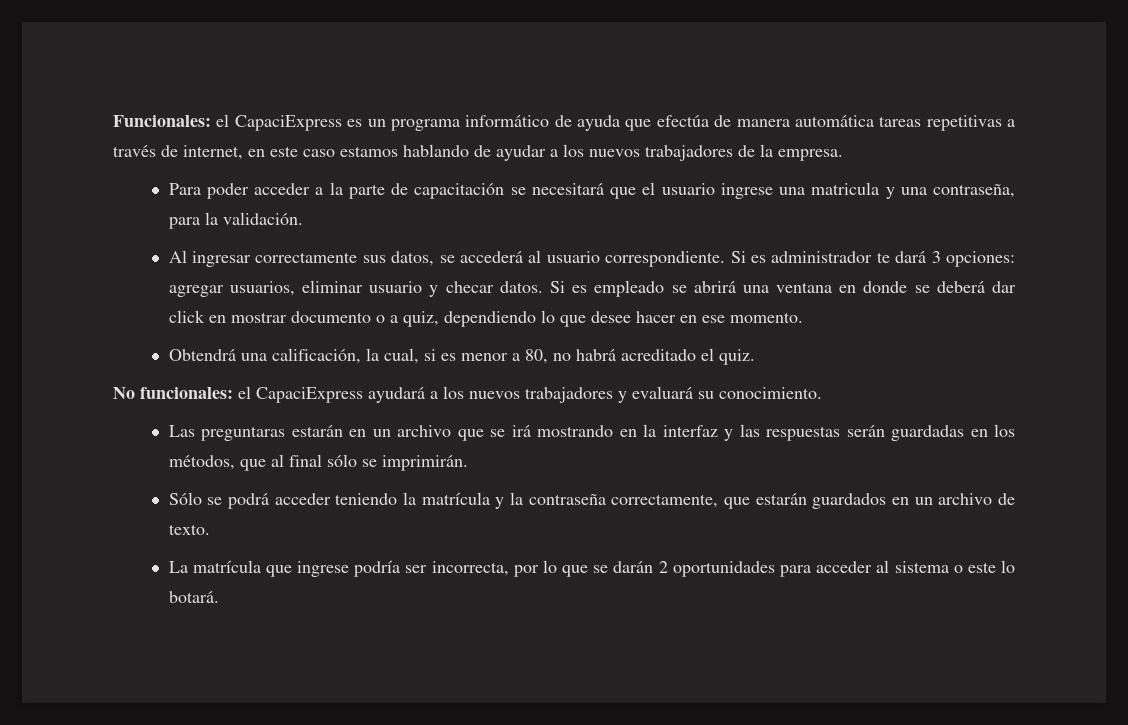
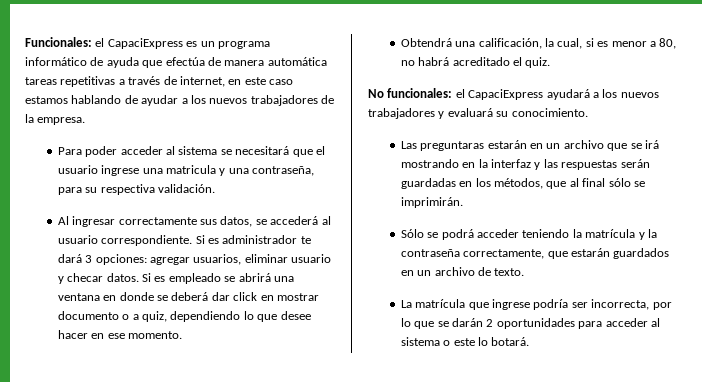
[315,182,505,199] a la parte de capacitación -> [166,146,218,155] al sistema
[204,212,218,225] la -> [85,184,155,195] su respectiva

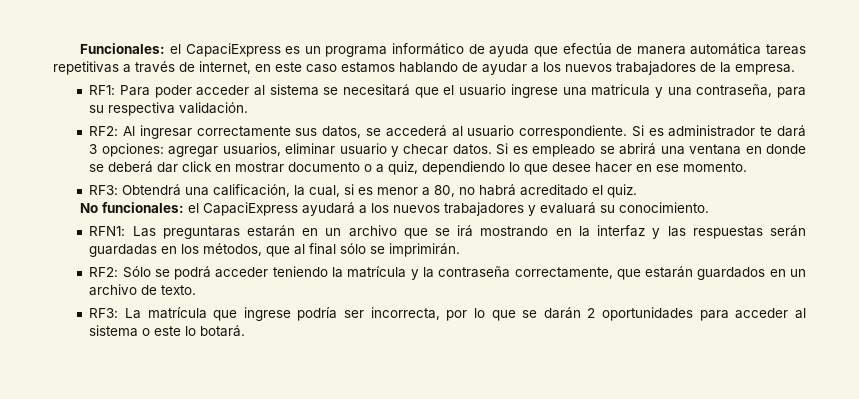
(86, 121) none -> [89,85,116,95] RF1:
(216, 188) none -> [89,126,119,136] RF2:
(183, 335) none -> [89,185,119,195] RF3:
(588, 112) none -> [89,226,126,236] RFN1:
(463, 202) none -> [89,267,119,277] RF2:
(525, 272) none -> [89,308,119,318] RF3:

